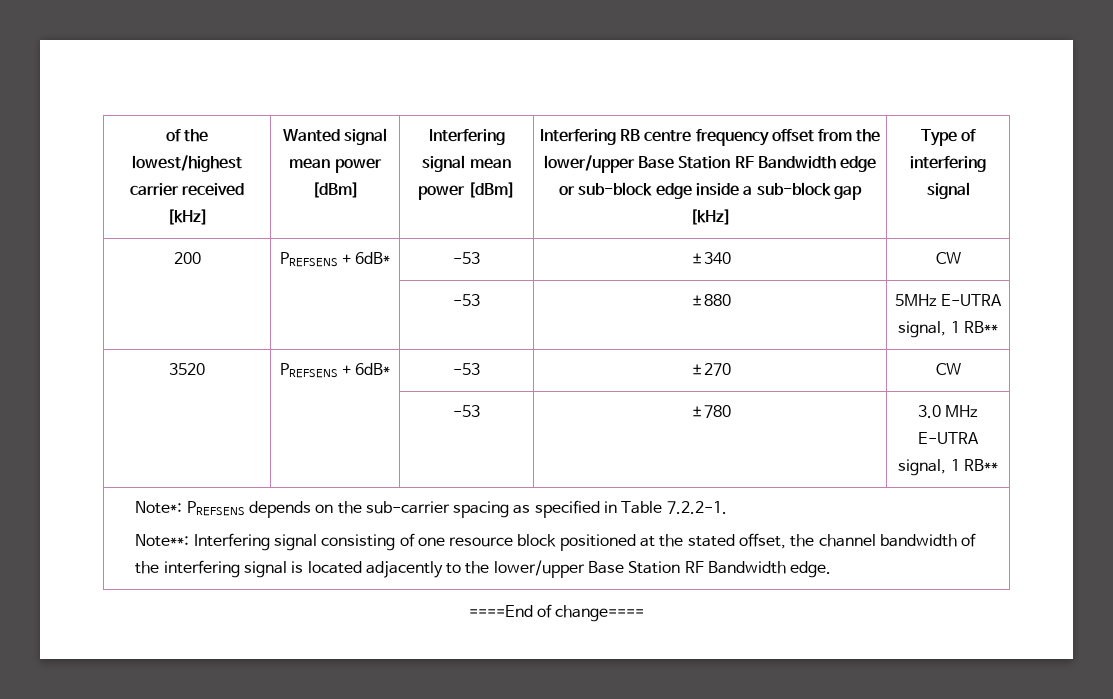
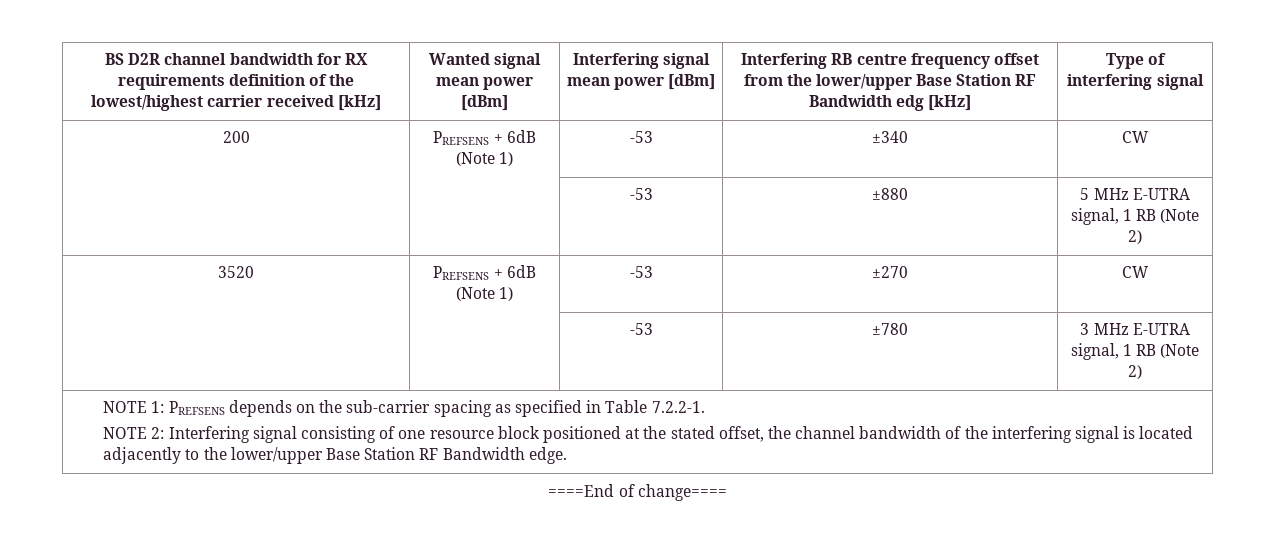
(165, 135) none -> [105,53,368,65] [117,74,305,90] BS D2R channel bandwidth for RX requirements definition
[840,156,877,172] [559,182,862,200] edge or sub-block edge inside a sub-block gap -> [896,95,924,111] edg
[355,252,391,264] 6dB* -> [506,130,536,143] [455,152,514,166] 6dB (Note 1)
[894,294,1003,306] [898,321,998,338] 5MHz E-UTRA signal, 1 RB** -> [1080,188,1190,200] [1070,208,1200,225] [1128,230,1142,244] 5 MHz E-UTRA signal, 1 RB (Note 2)
[355,363,391,375] 6dB* -> [506,265,536,278] [455,287,514,301] 6dB (Note 1)
[917,405,979,418] [918,432,979,444] [898,459,998,476] [135,501,183,514] 3.0 MHz E-UTRA signal, 1 RB** // Note*: -> [1080,323,1190,335] [1070,343,1200,360] [1128,365,1142,379] [103,401,165,413] 3 MHz E-UTRA signal, 1 RB (Note 2) // NOTE 1:
[135,534,190,547] Note**: -> [103,427,165,439] NOTE 2:

